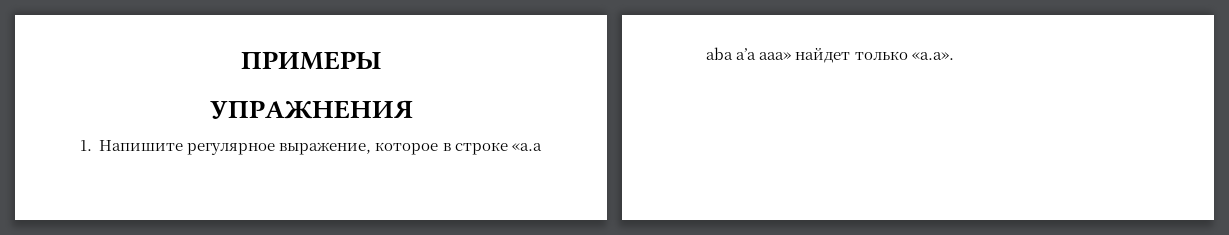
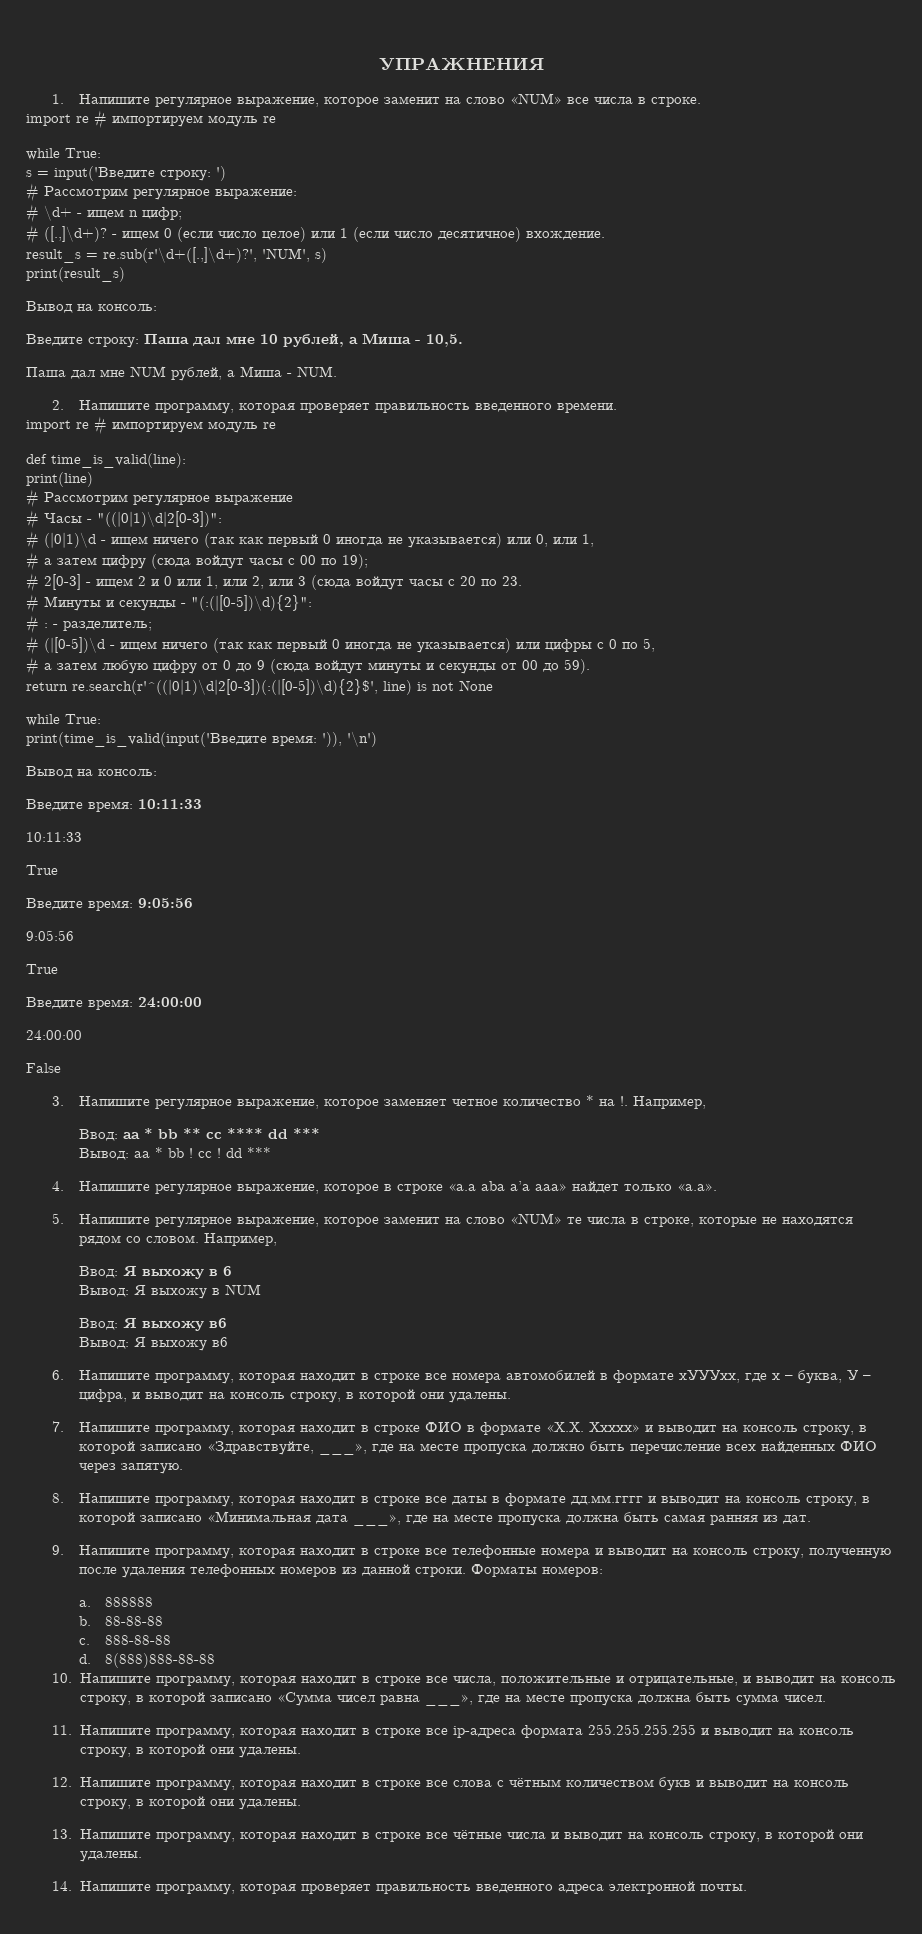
[241,51,381,70] [209,100,413,119] [79,140,92,151] ПРИМЕРЫ // УПРАЖНЕНИЯ // 1. -> [378,57,544,70] [52,93,701,108] [26,110,276,129] [26,148,101,160] [26,166,226,181] [26,183,297,202] [26,204,182,223] [26,225,605,244] [26,247,327,263] [26,267,125,282] [26,301,157,313] [26,333,463,348] [26,366,337,381] [52,400,617,414] [26,416,276,435] [26,453,186,468] [26,472,93,487] [26,489,293,508] [26,510,222,529] [26,531,594,550] [26,552,368,571] [26,573,522,592] [26,594,312,613] [26,615,152,634] [26,636,655,655] [26,657,590,676] [26,679,493,695] [26,714,101,726] [26,731,377,747] [26,766,157,778] [26,799,202,812] [26,832,82,842] [26,865,58,875] [26,898,193,911] [26,930,74,941] [26,964,58,974] [26,997,202,1010] [26,1030,82,1040] [26,1063,61,1073] [52,1095,706,1110] [78,1128,320,1141] [78,1147,271,1160] [52,1181,65,1191] УПРАЖНЕНИЯ // 1. Напишите регулярное выражение, которое заменит на слово «NUM» все числа в строке. // import re # импортируем модуль re // while True: // s = input('Введите строку: ') // # Рассмотрим регулярное выражение: // # \d+ - ищем n цифр; // # ([.,]\d+)? - ищем 0 (если число целое) или 1 (если число десятичное) вхождение. // result_s = re.sub(r'\d+([.,]\d+)?', 'NUM', s) // print(result_s) // Вывод на консоль: // Введите строку: Паша дал мне 10 рублей, а Миша - 10,5. // Паша дал мне NUM рублей, а Миша - NUM. // 2. Напишите программу, которая проверяет правильность введенного времени. // import re # импортируем модуль re // def time_is_valid(line): // print(line) // # Рассмотрим регулярное выражение // # Часы - "((|0|1)\d|2[0-3])": // # (|0|1)\d - ищем ничего (так как первый 0 иногда не указывается) или 0, или 1, // # а затем цифру (сюда войдут часы с 00 по 19); // # 2[0-3] - ищем 2 и 0 или 1, или 2, или 3 (сюда войдут часы с 20 по 23. // # Минуты и секунды - "(:(|[0-5])\d){2}": // # : - разделитель; // # (|[0-5])\d - ищем ничего (так как первый 0 иногда не указывается) или цифры с 0 по 5, // # а затем любую цифру от 0 до 9 (сюда войдут минуты и секунды от 00 до 59). // return re.search(r'^((|0|1)\d|2[0-3])(:(|[0-5])\d){2}$', line) is not None // while True: // print(time_is_valid(input('Введите время: ')), '\n') // Вывод на консоль: // Введите время: 10:11:33 // 10:11:33 // True // Введите время: 9:05:56 // 9:05:56 // True // Введите время: 24:00:00 // 24:00:00 // False // 3. Напишите регулярное выражение, которое заменяет четное количество * на !. Например, // Ввод: aa * bb ** cc **** dd *** // Вывод: aa * bb ! cc ! dd *** // 4.
(954, 56) none -> [52,1213,853,1228] [78,1233,277,1246] [78,1266,232,1279] [78,1284,261,1299] [78,1318,227,1331] [78,1337,228,1351] [52,1370,871,1384] [78,1389,511,1403] [52,1421,867,1436] [78,1441,877,1455] [78,1463,183,1474] [52,1493,870,1507] [78,1511,811,1526] [52,1545,891,1559] [78,1564,603,1578] [78,1597,154,1607] [78,1616,164,1626] [78,1635,172,1645] [78,1653,216,1668] [52,1673,896,1687] [79,1692,826,1706] [52,1724,854,1739] [79,1744,301,1758] [52,1777,849,1791] [79,1796,301,1810] [52,1829,863,1843] [79,1851,142,1862] [52,1881,747,1895] // 5. Напишите регулярное выражение, которое заменит на слово «NUM» те числа в строке, которые не находятся рядом со словом. Например, // Ввод: Я выхожу в 6 // Вывод: Я выхожу в NUM // Ввод: Я выхожу в6 // Вывод: Я выхожу в6 // 6. Напишите программу, которая находит в строке все номера автомобилей в формате хУУУхх, где х – буква, У – цифра, и выводит на консоль строку, в которой они удалены. // 7. Напишите программу, которая находит в строке ФИО в формате «Х.Х. Ххххх» и выводит на консоль строку, в которой записано «Здравствуйте, ___», где на месте пропуска должно быть перечисление всех найденных ФИО через запятую. // 8. Напишите программу, которая находит в строке все даты в формате дд.мм.гггг и выводит на консоль строку, в которой записано «Минимальная дата ___», где на месте пропуска должна быть самая ранняя из дат. // 9. Напишите программу, которая находит в строке все телефонные номера и выводит на консоль строку, полученную после удаления телефонных номеров из данной строки. Форматы номеров: // a. 888888 // b. 88-88-88 // c. 888-88-88 // d. 8(888)888-88-88 // 10. Напишите программу, которая находит в строке все числа, положительные и отрицательные, и выводит на консоль строку, в которой записано «Сумма чисел равна ___», где на месте пропуска должна быть сумма чисел. // 11. Напишите программу, которая находит в строке все ip-адреса формата 255.255.255.255 и выводит на консоль строку, в которой они удалены. // 12. Напишите программу, которая находит в строке все слова с чётным количеством букв и выводит на консоль строку, в которой они удалены. // 13. Напишите программу, которая находит в строке все чётные числа и выводит на консоль строку, в которой они удалены. // 14. Напишите программу, которая проверяет правильность введенного адреса электронной почты.

